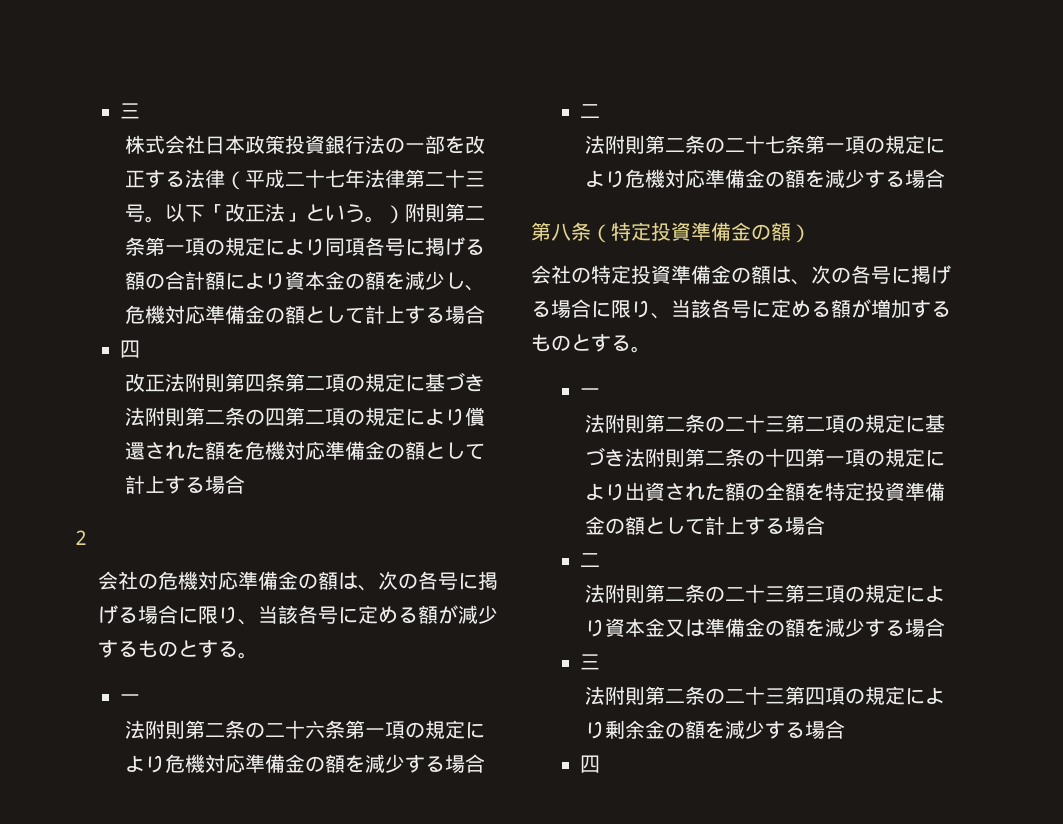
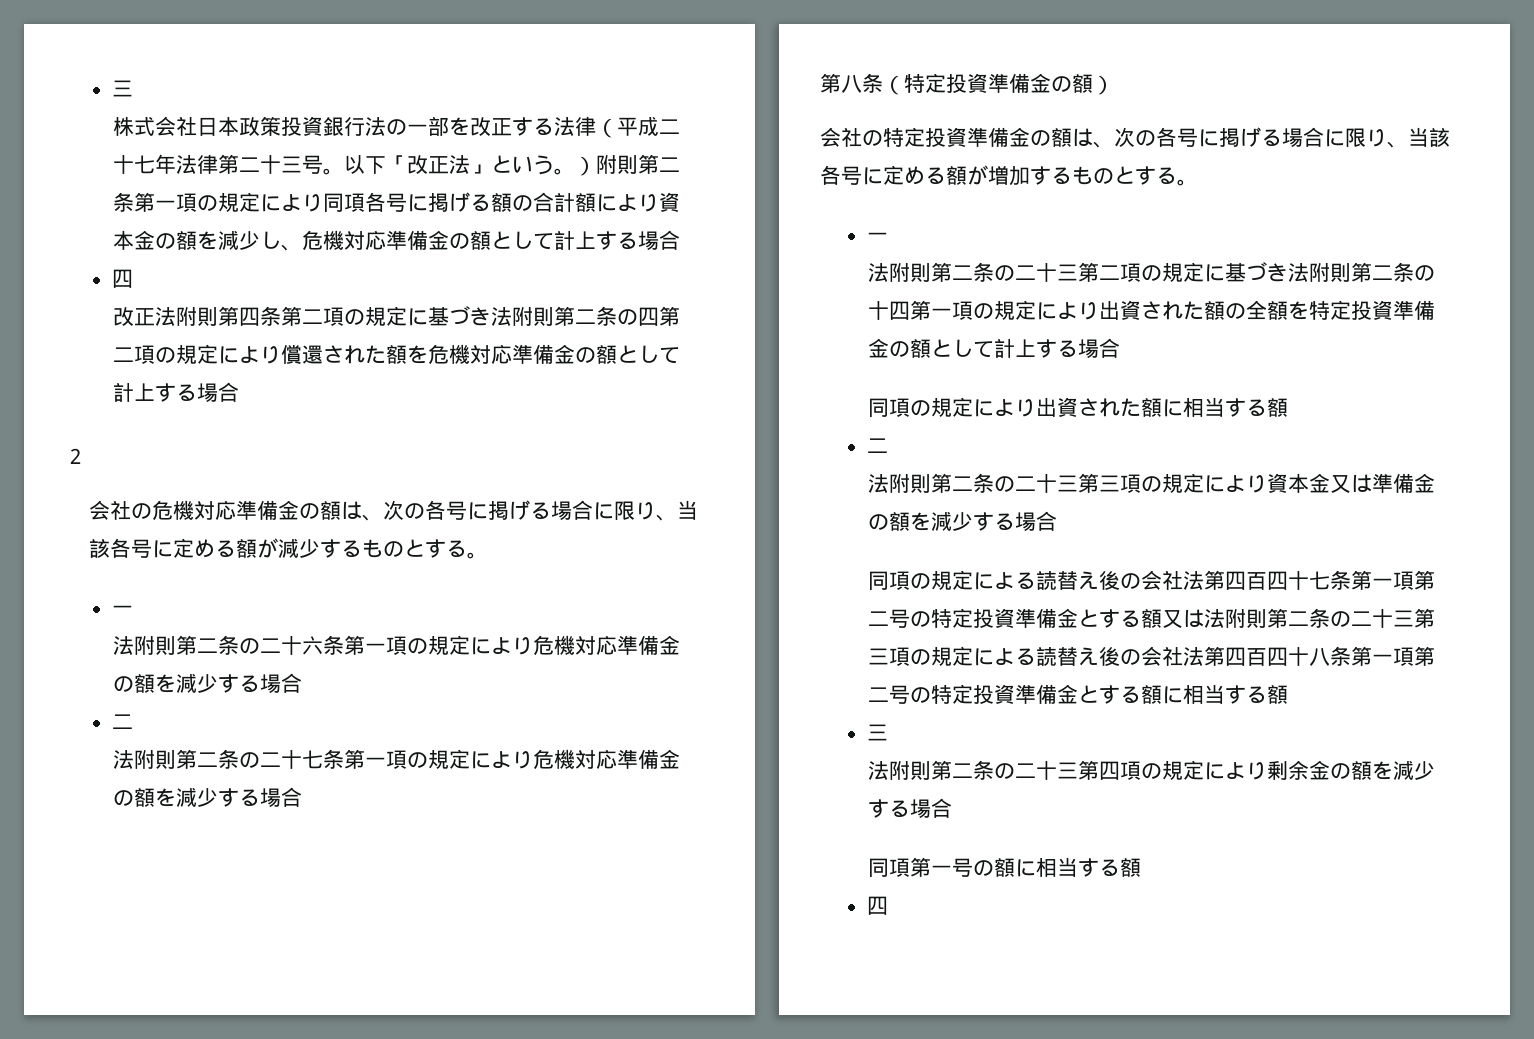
(825, 525) none -> [867,397,1288,418] // 同項の規定により出資された額に相当する額
(945, 627) none -> [867,570,1435,591] [867,608,1435,628] [867,646,1435,666] [867,684,1288,704] // 同項の規定による読替え後の会社法第四百四十七条第一項第二号の特定投資準備金とする額又は法附則第二条の二十三第三項の規定による読替え後の会社法第四百四十八条第一項第二号の特定投資準備金とする額に相当する額
(845, 729) none -> [867,857,1141,878] // 同項第一号の額に相当する額

